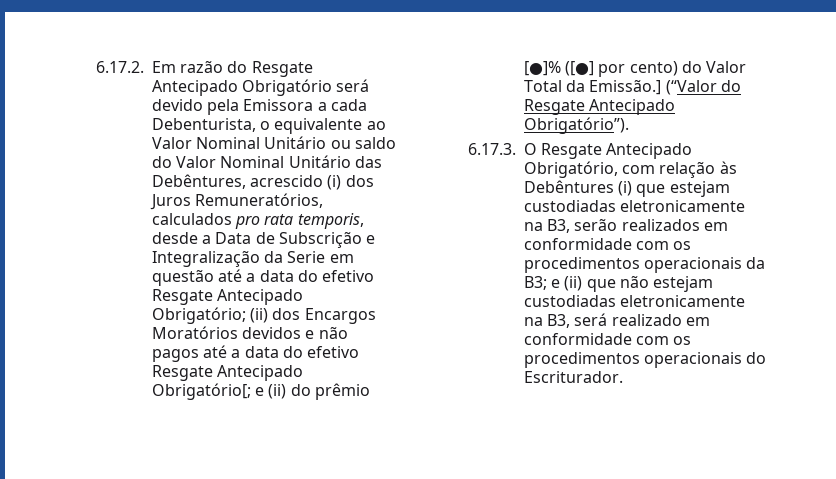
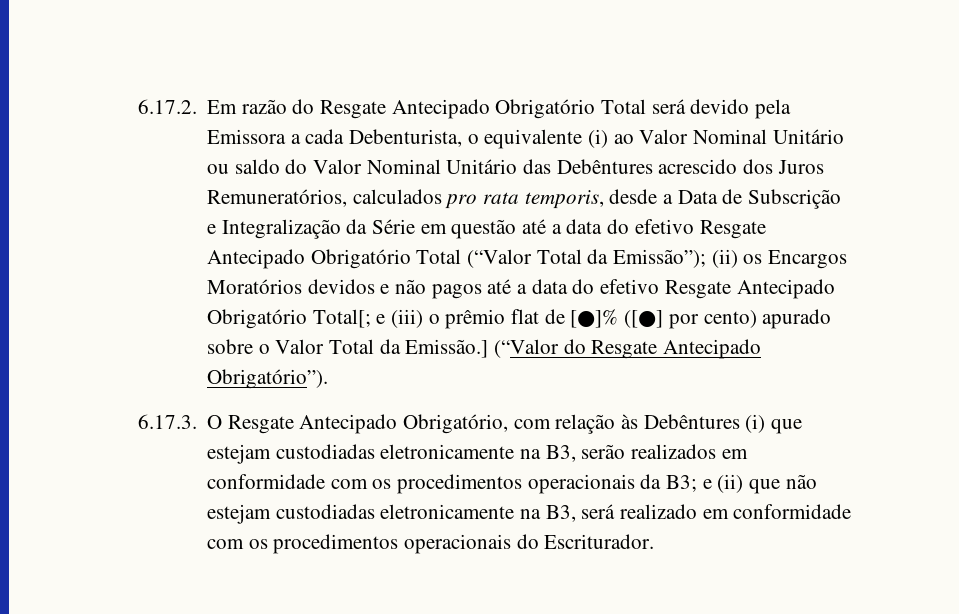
(332, 87) none -> [601,99,647,114] Total
(363, 126) none -> [588,129,609,148] (i)
[151,174,342,190] Debêntures, acrescido (i) -> [556,159,738,174] Debêntures acrescido
[287,251,326,263] Serie -> [372,219,416,234] Série
[151,307,301,324] Obrigatório; (ii) dos -> [310,249,763,269] Obrigatório Total (“Valor Total da Emissão”); (ii) os
[151,383,370,400] Obrigatório[; e (ii) do prêmio -> [207,309,565,329] Obrigatório Total[; e (iii) o prêmio flat de
[681,61,702,73] do -> [762,309,832,329] [207,339,270,354] apurado sobre o

